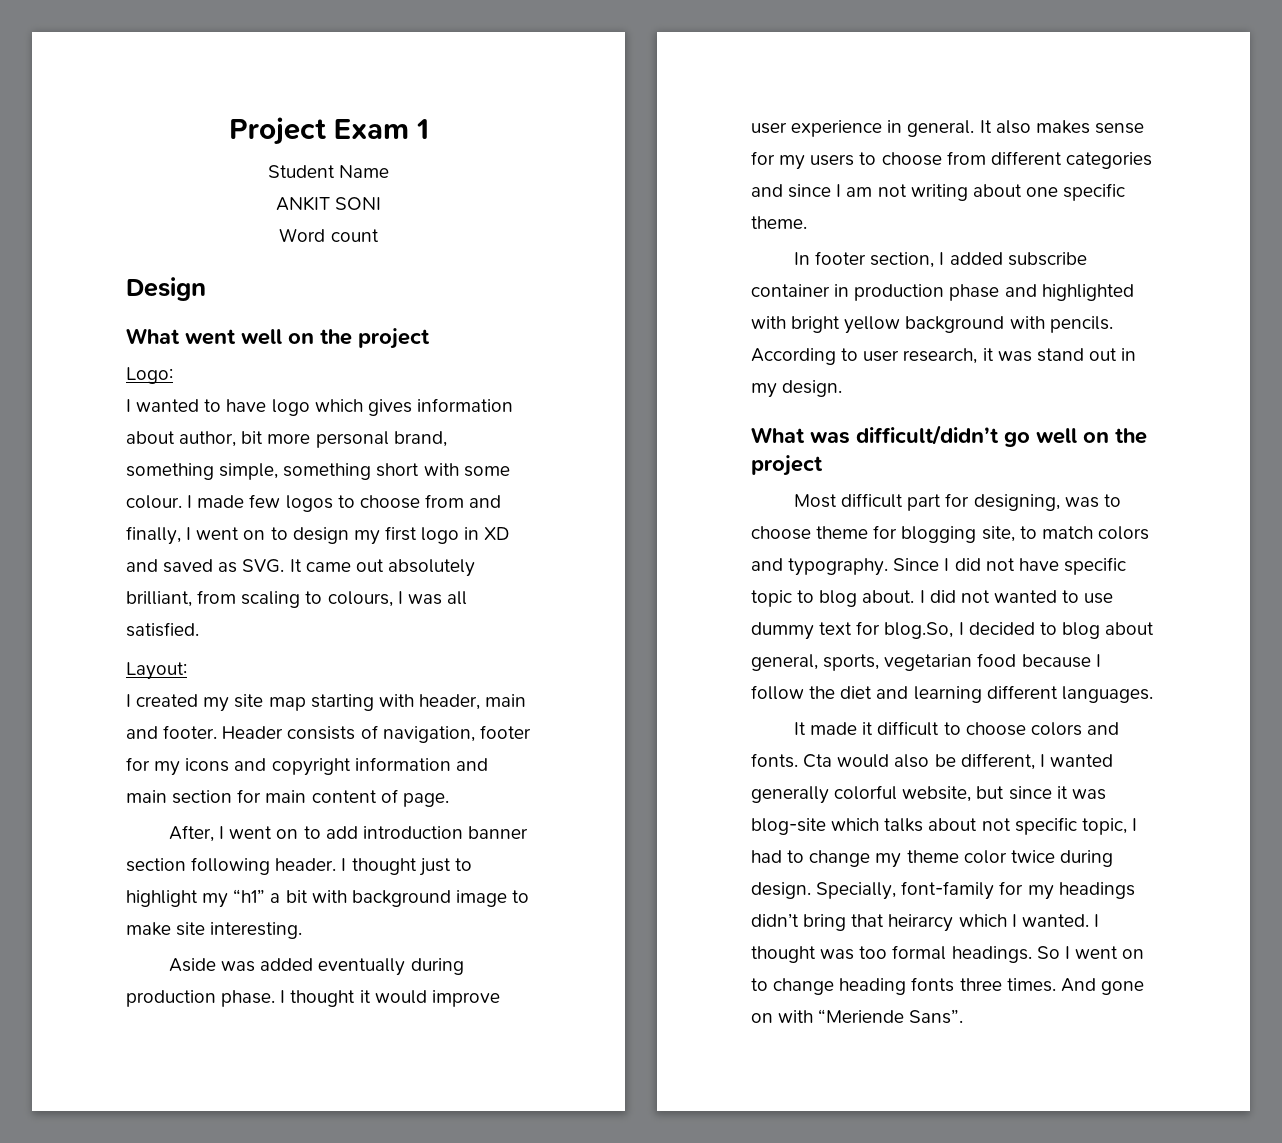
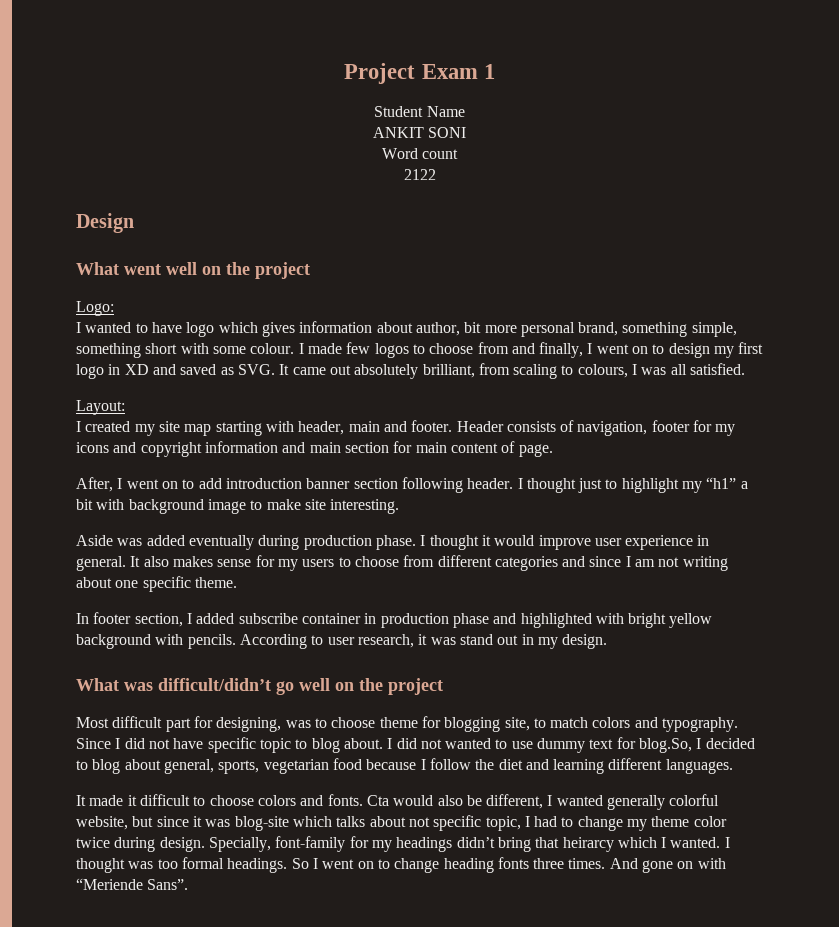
(379, 235) none -> [403,169,436,180] // 2122

